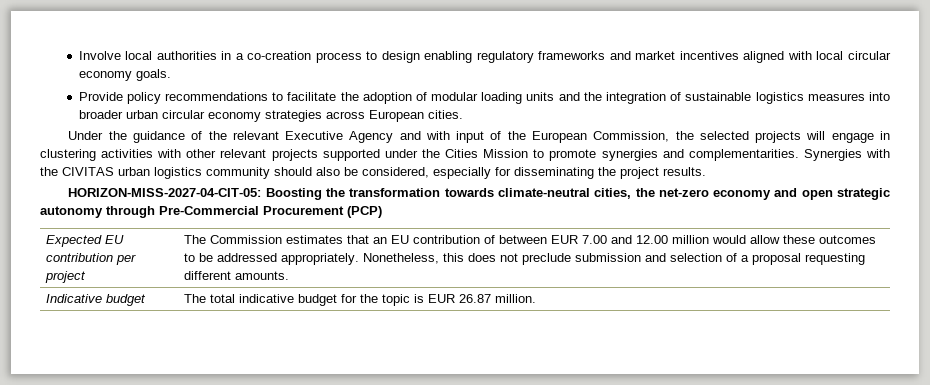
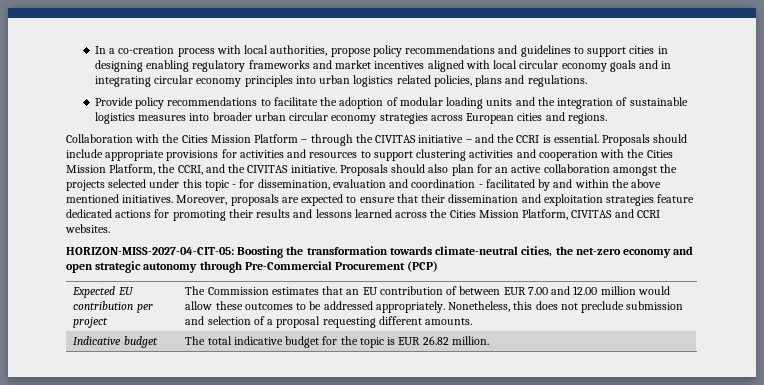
[78,51,420,63] Involve local authorities in a co-creation process to design -> [94,45,668,57] [94,60,143,72] In a co-creation process with local authorities, propose policy recommendations and guidelines to support cities in designing
[135,69,171,81] goals. -> [609,60,672,72] [94,75,587,87] goals and in integrating circular economy principles into urban logistics related policies, plans and regulations.
[427,110,463,119] [68,131,891,143] [40,149,891,161] [40,167,706,179] cities. // Under the guidance of the relevant Executive Agency and with input of the European Commission, the selected projects will engage in clustering activities with other relevant projects supported under the Cities Mission to promote synergies and complementarities. Synergies with the CIVITAS urban logistics community should also be considered, especially for disseminating the project results. -> [517,112,607,124] [66,134,688,146] [66,149,673,161] [66,164,678,176] [66,179,662,191] [66,194,695,206] [66,209,660,221] [65,224,110,233] cities and regions. // Collaboration with the Cities Mission Platform – through the CIVITAS initiative – and the CCRI is essential. Proposals should include appropriate provisions for activities and resources to support clustering activities and cooperation with the Cities Mission Platform, the CCRI, and the CIVITAS initiative. Proposals should also plan for an active collaboration amongst the projects selected under this topic - for dissemination, evaluation and coordination - facilitated by and within the above mentioned initiatives. Moreover, proposals are expected to ensure that their dissemination and exploitation strategies feature dedicated actions for promoting their results and lessons learned across the Cities Mission Platform, CIVITAS and CCRI websites.
[458,294,491,303] 26.87 -> [422,336,449,345] 26.82

